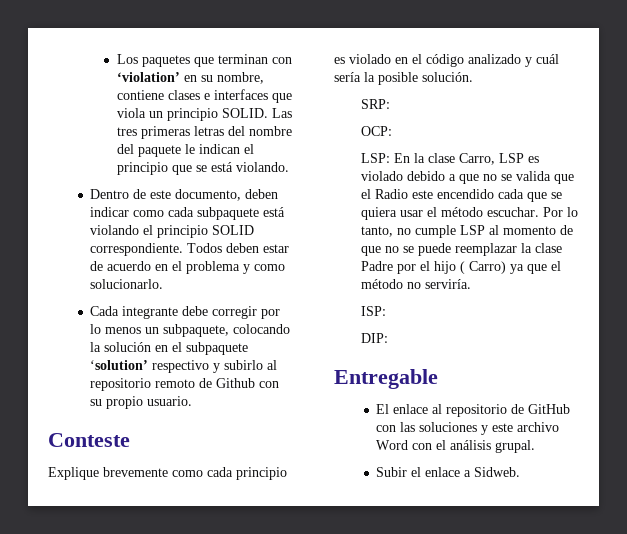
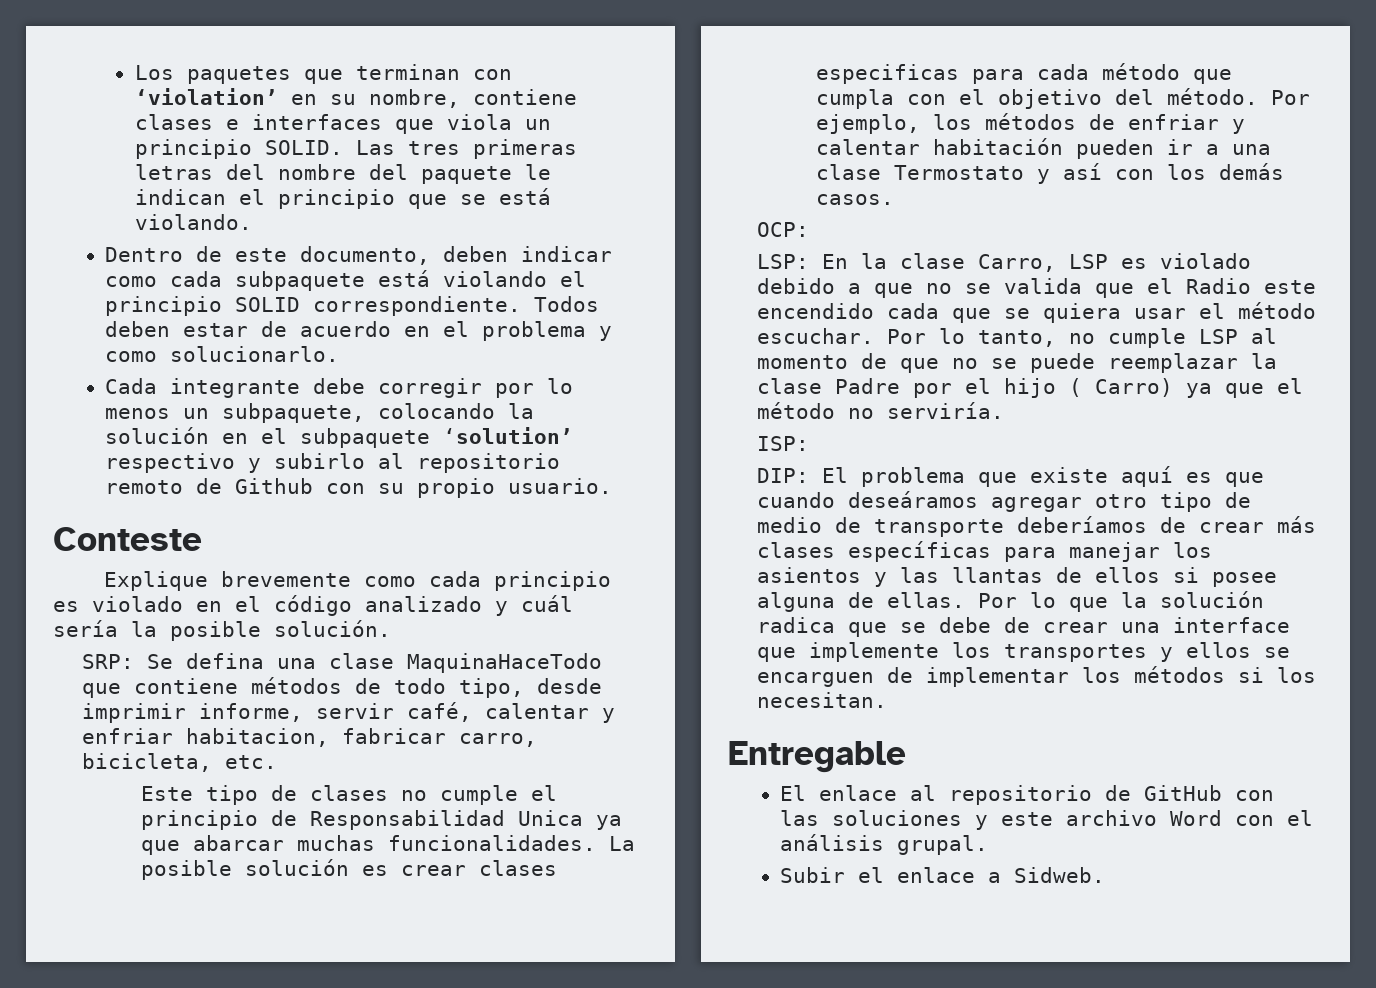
(390, 104) none -> [147,653,603,673] [82,677,603,698] [82,702,616,723] [82,728,538,747] [82,753,278,772] [141,785,558,805] [141,810,623,830] [141,835,636,855] [141,859,558,880] [816,63,1233,84] [816,88,1311,109] [816,113,1246,134] [816,138,1272,159] [816,163,1285,184] [816,194,895,205] Se defina una clase MaquinaHaceTodo que contiene métodos de todo tipo, desde imprimir informe, servir café, calentar y enfriar habitacion, fabricar carro, bicicleta, etc. // Este tipo de clases no cumple el principio de Responsabilidad Unica ya que abarcar muchas funcionalidades. La posible solución es crear clases especificas para cada método que cumpla con el objetivo del método. Por ejemplo, los métodos de enfriar y calentar habitación pueden ir a una clase Termostato y así con los demás casos.
(388, 338) none -> [822,466,1265,487] [757,491,1252,512] [757,516,1317,537] [757,541,1213,562] [757,567,1278,587] [757,591,1265,612] [757,617,1291,637] [757,642,1291,662] [757,666,1317,687] [757,692,888,708] El problema que existe aquí es que cuando deseáramos agregar otro tipo de medio de transporte deberíamos de crear más clases específicas para manejar los asientos y las llantas de ellos si posee alguna de ellas. Por lo que la solución radica que se debe de crear una interface que implemente los transportes y ellos se encarguen de implementar los métodos si los necesitan.

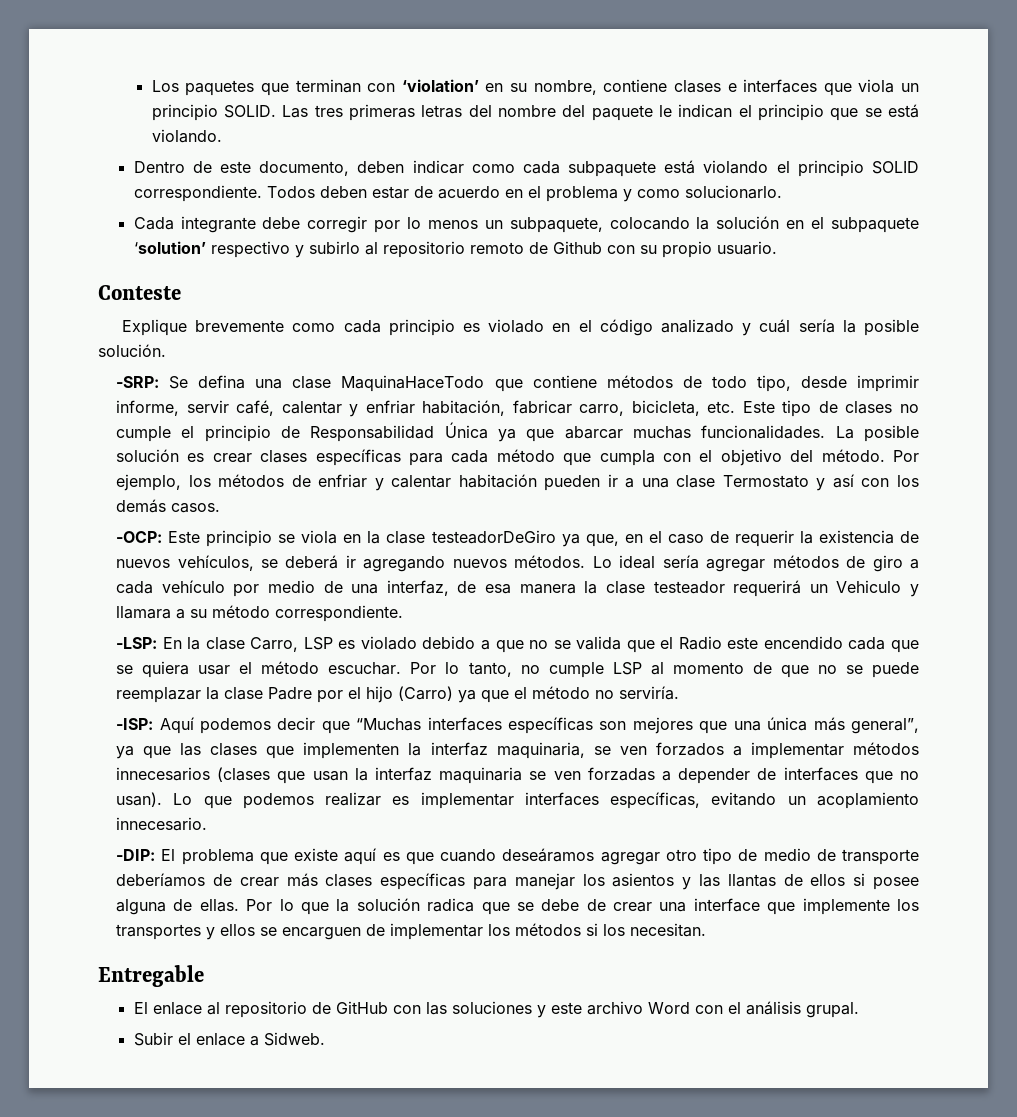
[82,654,135,669] SRP: -> [116,376,160,388] -SRP:
[186,728,330,747] habitacion, -> [422,400,506,416] habitación,
(278, 762) // -> (736, 407) none
[518,810,584,826] Unica -> [444,422,488,439] Única
[816,64,960,84] especificas -> [315,449,401,466] específicas
[757,222,810,237] [757,254,810,269] OCP: // LSP: -> [116,530,919,547] [116,555,919,572] [116,580,919,597] [116,605,404,622] [116,637,158,649] -OCP: Este principio se viola en la clase testeadorDeGiro ya que, en el caso de requerir la existencia de nuevos vehículos, se deberá ir agregando nuevos métodos. Lo ideal sería agregar métodos de giro a cada vehículo por medio de una interfaz, de esa manera la clase testeador requerirá un Vehiculo y llamara a su método correspondiente. // -LSP:
[1069,378,1174,397] ( Carro) -> [398,686,454,701] (Carro)
[757,436,810,451] [757,468,810,483] ISP: // DIP: -> [116,717,919,734] [116,742,919,759] [116,767,920,784] [116,792,919,809] [116,817,208,831] [116,849,156,861] -ISP: Aquí podemos decir que “Muchas interfaces específicas son mejores que una única más general”, ya que las clases que implementen la interfaz maquinaria, se ven forzados a implementar métodos innecesarios (clases que usan la interfaz maquinaria se ven forzadas a depender de interfaces que no usan). Lo que podemos realizar es implementar interfaces específicas, evitando un acoplamiento innecesario. // -DIP:

